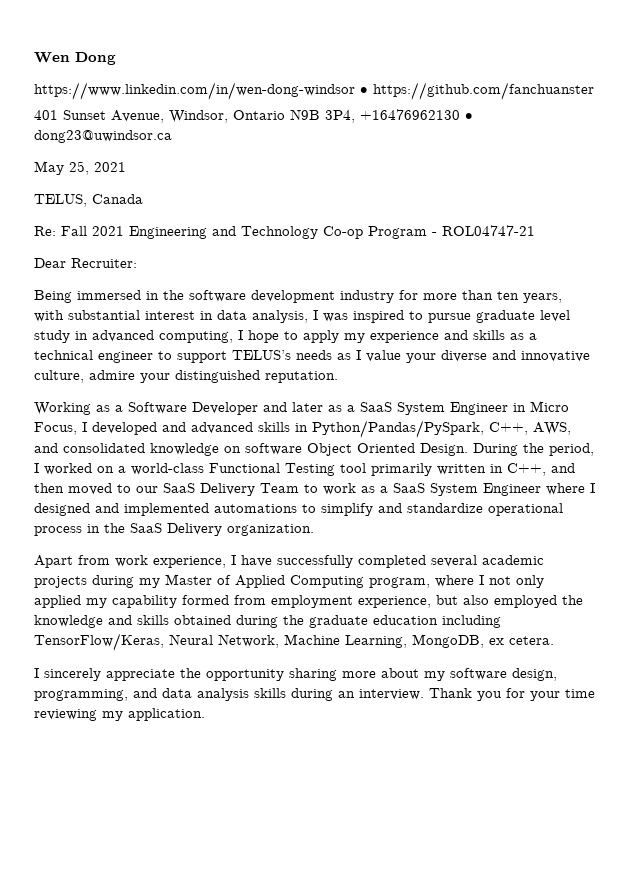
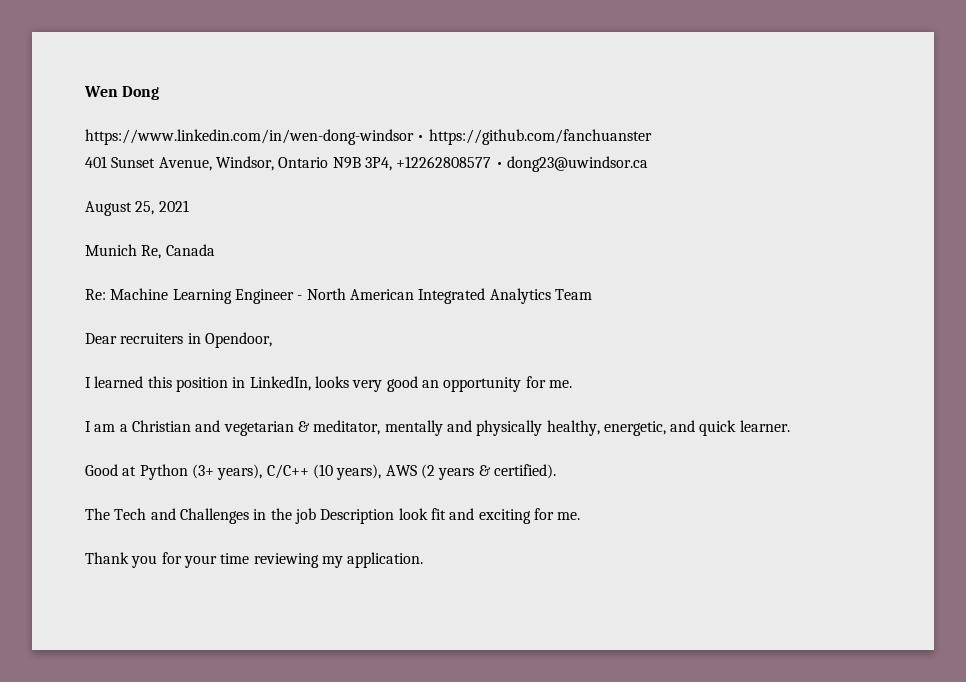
[360,109,460,120] +16476962130 -> [396,156,492,168] +12262808577
[34,161,64,175] May -> [85,201,132,216] August
[34,194,87,207] TELUS, -> [85,244,162,259] Munich Re,
[61,225,535,239] [34,258,137,268] [34,290,562,303] [34,310,570,323] [34,330,537,343] [34,350,590,363] [34,370,338,383] [34,401,569,415] [34,420,571,438] [34,443,594,456] [34,463,575,476] [34,483,595,496] [34,503,563,516] [34,523,314,536] [34,555,544,568] [34,574,544,588] [34,595,583,608] [34,615,501,628] [34,633,554,651] [34,668,557,681] [34,688,424,701] Fall 2021 Engineering and Technology Co-op Program - ROL04747-21 // Dear Recruiter: // Being immersed in the software development industry for more than ten years, with substantial interest in data analysis, I was inspired to pursue graduate level study in advanced computing, I hope to apply my experience and skills as a technical engineer to support TELUS’s needs as I value your diverse and innovative culture, admire your distinguished reputation. // Working as a Software Developer and later as a SaaS System Engineer in Micro Focus, I developed and advanced skills in Python/Pandas/PySpark, C++, AWS, and consolidated knowledge on software Object Oriented Design. During the period, I worked on a world-class Functional Testing tool primarily written in C++, and then moved to our SaaS Delivery Team to work as a SaaS System Engineer where I designed and implemented automations to simplify and standardize operational process in the SaaS Delivery organization. // Apart from work experience, I have successfully completed several academic projects during my Master of Applied Computing program, where I not only applied my capability formed from employment experience, but also employed the knowledge and skills obtained during the graduate education including TensorFlow/Keras, Neural Network, Machine Learning, MongoDB, ex cetera. // I sincerely appreciate the opportunity sharing more about my software design, programming, and data analysis skills during an interview. -> [110,288,592,304] [85,332,272,348] [85,376,572,392] [85,420,790,436] [85,464,556,480] [85,508,581,524] Machine Learning Engineer - North American Integrated Analytics Team // Dear recruiters in Opendoor, // I learned this position in LinkedIn, looks very good an opportunity for me. // I am a Christian and vegetarian & meditator, mentally and physically healthy, energetic, and quick learner. // Good at Python (3+ years), C/C++ (10 years), AWS (2 years & certified). // The Tech and Challenges in the job Description look fit and exciting for me. //

